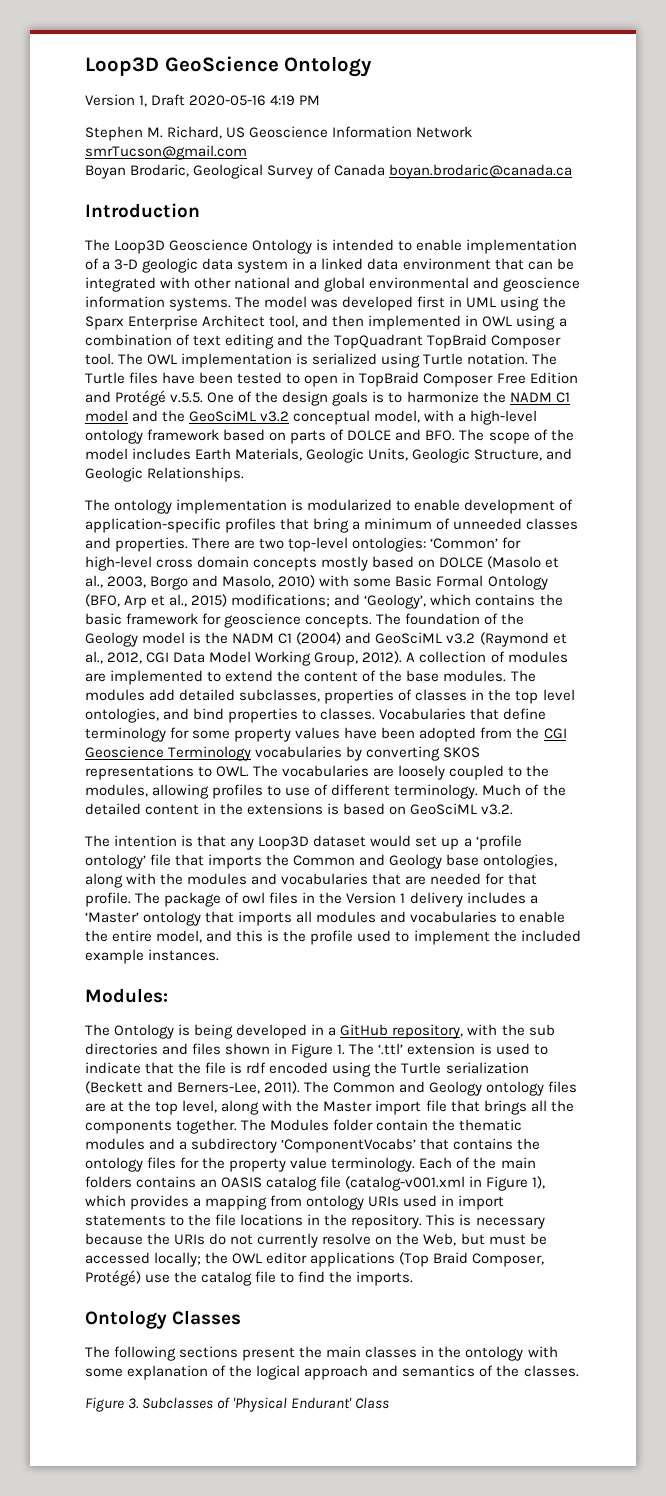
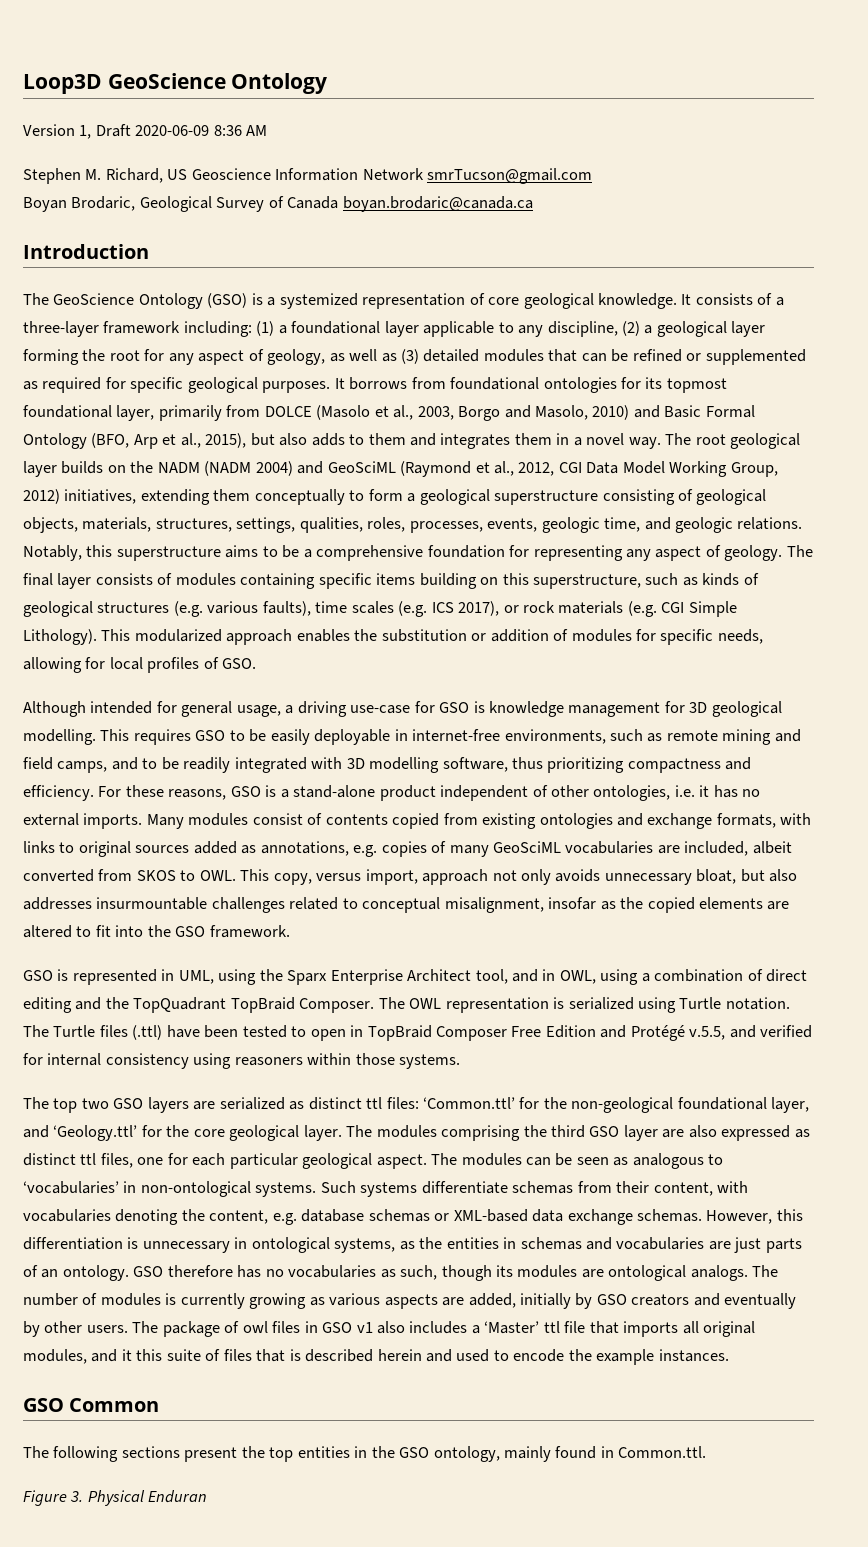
[189,95,321,106] 2020-05-16 4:19 PM -> [135,125,268,136] 2020-06-09 8:36 AM
[114,239,578,254] [85,258,574,273] [85,277,581,292] [85,296,497,311] Loop3D Geoscience Ontology is intended to enable implementation of a 3-D geologic data system in a linked data environment that can be integrated with other national and global environmental and geoscience information systems. The model was developed first in UML -> [53,293,784,309] [23,321,766,337] [23,349,806,365] [23,377,727,393] [23,405,755,421] [23,433,801,449] [23,461,778,477] [23,489,767,505] [23,517,803,533] [23,545,813,561] [23,573,759,589] [23,601,737,617] [23,629,763,645] [23,657,257,673] [23,701,782,717] [23,729,801,745] [23,757,752,773] [23,785,761,801] [23,813,812,829] [23,841,792,857] [23,869,798,885] [23,897,790,913] [23,925,290,938] [23,969,214,985] GeoScience Ontology (GSO) is a systemized representation of core geological knowledge. It consists of a three-layer framework including: (1) a foundational layer applicable to any discipline, (2) a geological layer forming the root for any aspect of geology, as well as (3) detailed modules that can be refined or supplemented as required for specific geological purposes. It borrows from foundational ontologies for its topmost foundational layer, primarily from DOLCE (Masolo et al., 2003, Borgo and Masolo, 2010) and Basic Formal Ontology (BFO, Arp et al., 2015), but also adds to them and integrates them in a novel way. The root geological layer builds on the NADM (NADM 2004) and GeoSciML (Raymond et al., 2012, CGI Data Model Working Group, 2012) initiatives, extending them conceptually to form a geological superstructure consisting of geological objects, materials, structures, settings, qualities, roles, processes, events, geologic time, and geologic relations. Notably, this superstructure aims to be a comprehensive foundation for representing any aspect of geology. The final layer consists of modules containing specific items building on this superstructure, such as kinds of geological structures (e.g. various faults), time scales (e.g. ICS 2017), or rock materials (e.g. CGI Simple Lithology). This modularized approach enables the substitution or addition of modules for specific needs, allowing for local profiles of GSO. // Although intended for general usage, a driving use-case for GSO is knowledge management for 3D geological modelling. This requires GSO to be easily deployable in internet-free environments, such as remote mining and field camps, and to be readily integrated with 3D modelling software, thus prioritizing compactness and efficiency. For these reasons, GSO is a stand-alone product independent of other ontologies, i.e. it has no external imports. Many modules consist of contents copied from existing ontologies and exchange formats, with links to original sources added as annotations, e.g. copies of many GeoSciML vocabularies are included, albeit converted from SKOS to OWL. This copy, versus import, approach not only avoids unnecessary bloat, but also addresses insurmountable challenges related to conceptual misalignment, insofar as the copied elements are altered to fit into the GSO framework. // GSO is represented in UML,
[332,315,513,330] then implemented in OWL -> [542,969,596,984] in OWL,
[193,335,222,346] text -> [766,969,808,982] direct
[491,335,562,349] [85,353,114,365] Composer tool. -> [299,998,375,1013] Composer.
[181,353,293,368] implementation -> [445,997,549,1013] representation
(159, 378) none -> [132,1025,163,1040] (.ttl)
[170,391,570,406] [85,410,538,425] [85,429,574,444] [85,448,573,463] [85,467,245,482] [85,499,574,514] [85,518,579,533] [85,537,522,552] [85,556,560,571] [85,575,548,590] [85,594,563,609] [85,613,525,628] [85,632,567,647] [85,651,568,666] [85,670,536,685] [85,689,575,704] [85,708,547,723] [85,727,567,742] [85,746,481,761] [85,765,550,780] [85,784,566,799] [85,803,514,815] [85,835,522,850] [85,854,558,869] [85,873,537,888] [85,892,131,907] v.5.5. One of the design goals is to harmonize the NADM C1 model and the GeoSciML v3.2 conceptual model, with a high-level ontology framework based on parts of DOLCE and BFO. The scope of the model includes Earth Materials, Geologic Units, Geologic Structure, and Geologic Relationships. // The ontology implementation is modularized to enable development of application-specific profiles that bring a minimum of unneeded classes and properties. There are two top-level ontologies: ‘Common’ for high-level cross domain concepts mostly based on DOLCE (Masolo et al., 2003, Borgo and Masolo, 2010) with some Basic Formal Ontology (BFO, Arp et al., 2015) modifications; and ‘Geology’, which contains the basic framework for geoscience concepts. The foundation of the Geology model is the NADM C1 (2004) and GeoSciML v3.2 (Raymond et al., 2012, CGI Data Model Working Group, 2012). A collection of modules are implemented to extend the content of the base modules. The modules add detailed subclasses, properties of classes in the top level ontologies, and bind properties to classes. Vocabularies that define terminology for some property values have been adopted from the CGI Geoscience Terminology vocabularies by converting SKOS representations to OWL. The vocabularies are loosely coupled to the modules, allowing profiles to use of different terminology. Much of the detailed content in the extensions is based on GeoSciML v3.2. // The intention is that any Loop3D dataset would set up a ‘profile ontology’ file that imports the Common and Geology base ontologies, along with the modules and vocabularies that are needed for that profile. -> [689,1025,813,1040] [23,1053,461,1069] [23,1097,810,1113] [23,1125,810,1141] [23,1153,724,1169] [23,1181,749,1197] [23,1209,803,1225] [23,1237,802,1253] [23,1265,779,1281] [23,1293,797,1309] [23,1321,128,1337] v.5.5, and verified for internal consistency using reasoners within those systems. // The top two GSO layers are serialized as distinct ttl files: ‘Common.ttl’ for the non-geological foundational layer, and ‘Geology.ttl’ for the core geological layer. The modules comprising the third GSO layer are also expressed as distinct ttl files, one for each particular geological aspect. The modules can be seen as analogous to ‘vocabularies’ in non-ontological systems. Such systems differentiate schemas from their content, with vocabularies denoting the content, e.g. database schemas or XML-based data exchange schemas. However, this differentiation is unnecessary in ontological systems, as the entities in schemas and vocabularies are just parts of an ontology. GSO therefore has no vocabularies as such, though its modules are ontological analogs. The number of modules is currently growing as various aspects are added, initially by GSO creators and eventually by other users.
[319,892,463,907] the Version 1 delivery -> [322,1321,406,1334] GSO v1 also
[143,911,202,926] ontology -> [543,1321,586,1333] ttl file
[316,911,566,923] [85,930,581,945] [85,949,220,964] [85,988,168,1003] [85,1024,555,1039] [85,1043,548,1058] [85,1062,529,1077] [85,1081,578,1096] [85,1100,574,1115] [85,1119,523,1134] [85,1138,541,1153] [85,1157,536,1172] [85,1176,546,1191] [85,1195,505,1210] [85,1214,545,1229] [85,1233,547,1248] [85,1252,545,1267] [85,1270,414,1286] [85,1310,242,1329] modules and vocabularies to enable the entire model, and this is the profile used to implement the included example instances. // Modules: // The Ontology is being developed in a GitHub repository, with the sub directories and files shown in Figure 1. The ‘.ttl’ extension is used to indicate that the file is rdf encoded using the Turtle serialization (Beckett and Berners-Lee, 2011). The Common and Geology ontology files are at the top level, along with the Master import file that brings all the components together. The Modules folder contain the thematic modules and a subdirectory ‘ComponentVocabs’ that contains the ontology files for the property value terminology. Each of the main folders contains an OASIS catalog file (catalog-v001.xml in Figure 1), which provides a mapping from ontology URIs used in import statements to the file locations in the repository. This is necessary because the URIs do not currently resolve on the Web, but must be accessed locally; the OWL editor applications (Top Braid Composer, Protégé) use the catalog file to find the imports. // Ontology Classes -> [703,1321,756,1337] [23,1349,729,1365] [23,1398,160,1412] original modules, and it this suite of files that is described herein and used to encode the example instances. // GSO Common
[326,1346,558,1361] [85,1365,579,1380] [85,1397,390,1412] main classes in the ontology with some explanation of the logical approach and semantics of the classes. // Figure 3. Subclasses of 'Physical Endurant' Class -> [269,1446,707,1462] [23,1490,208,1506] top entities in the GSO ontology, mainly found in Common.ttl. // Figure 3. Physical Enduran

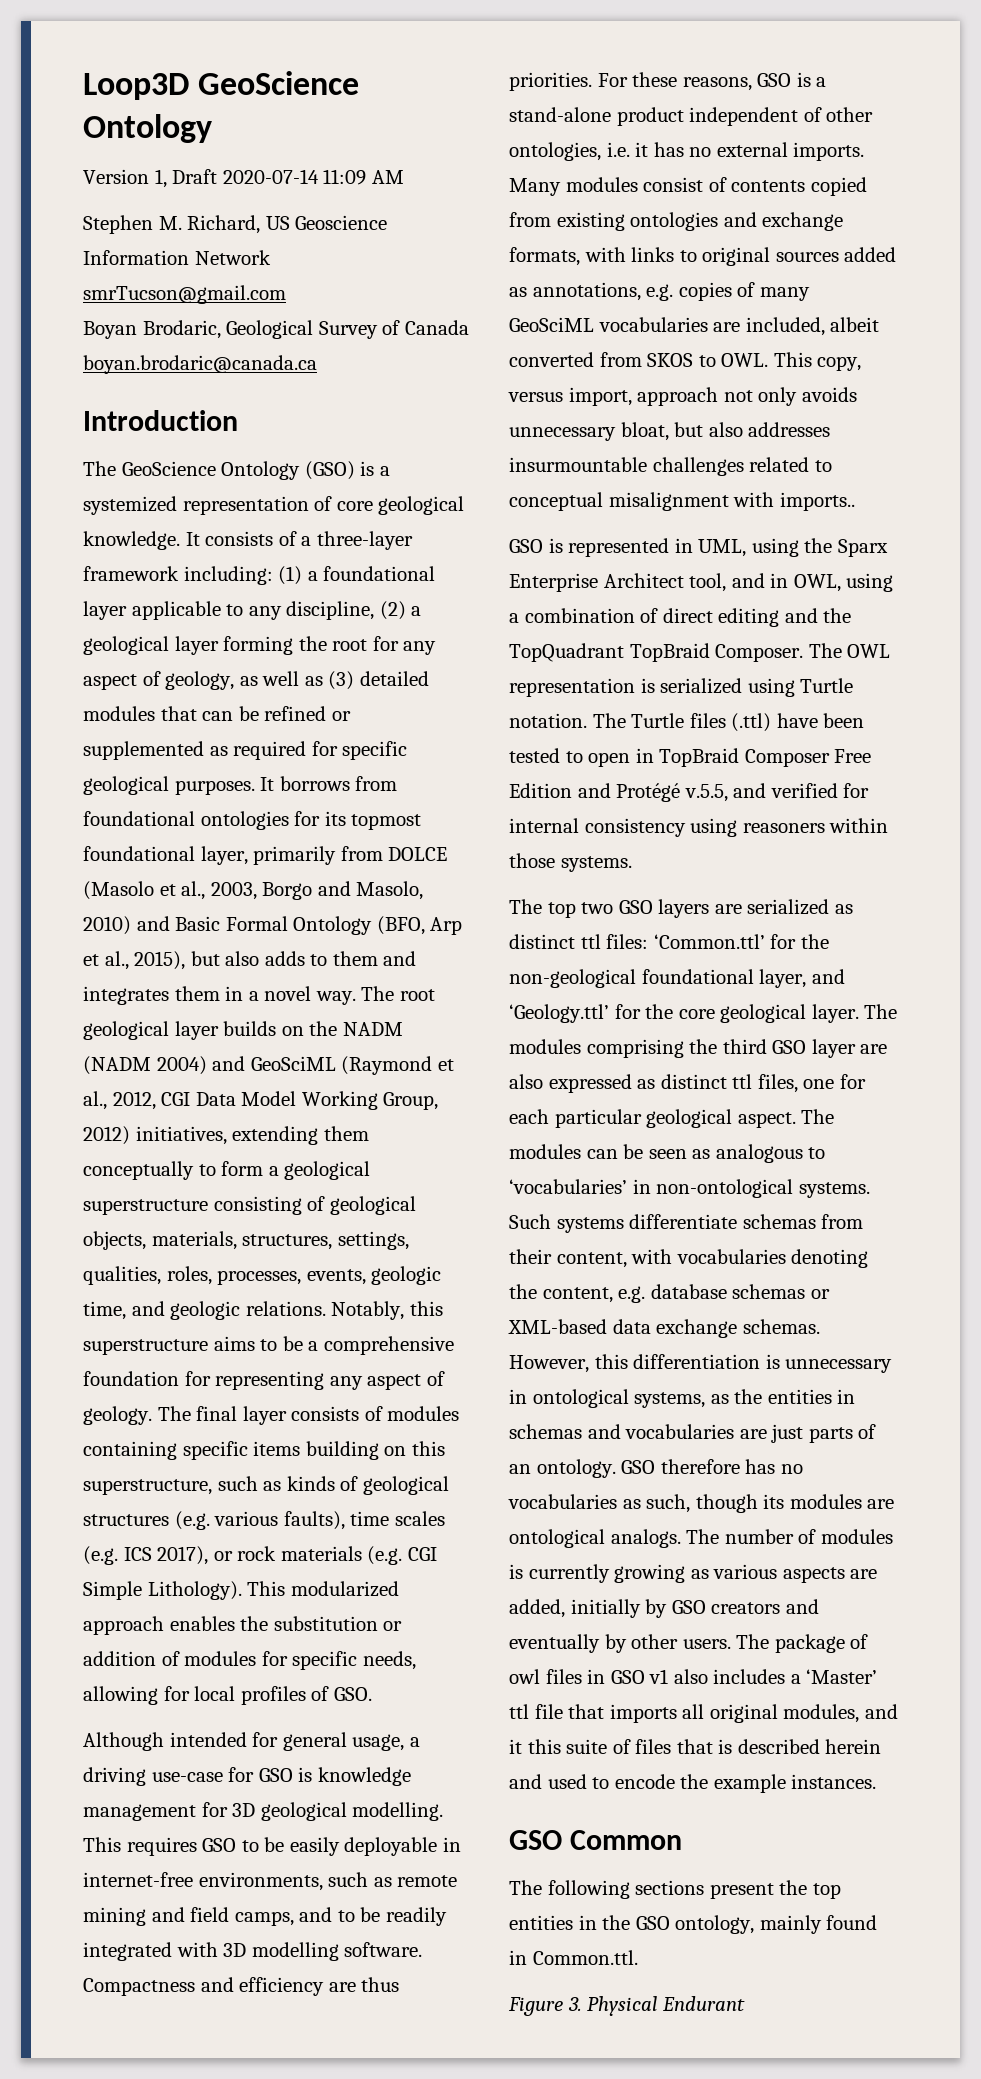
[135,125,242,136] 2020-06-09 8:36 -> [222,169,367,185] 2020-07-14 11:09
[442,757,752,773] [23,785,94,801] software, thus prioritizing compactness and efficiency. -> [344,1942,423,1957] [83,1977,400,1996] [509,72,592,91] software. Compactness and efficiency are thus priorities.
[444,897,790,913] [23,925,290,938] misalignment, insofar as the copied elements are altered to fit into the GSO framework. -> [608,492,855,511] misalignment with imports..
[148,1490,208,1503] Enduran -> [661,1996,745,2011] Endurant

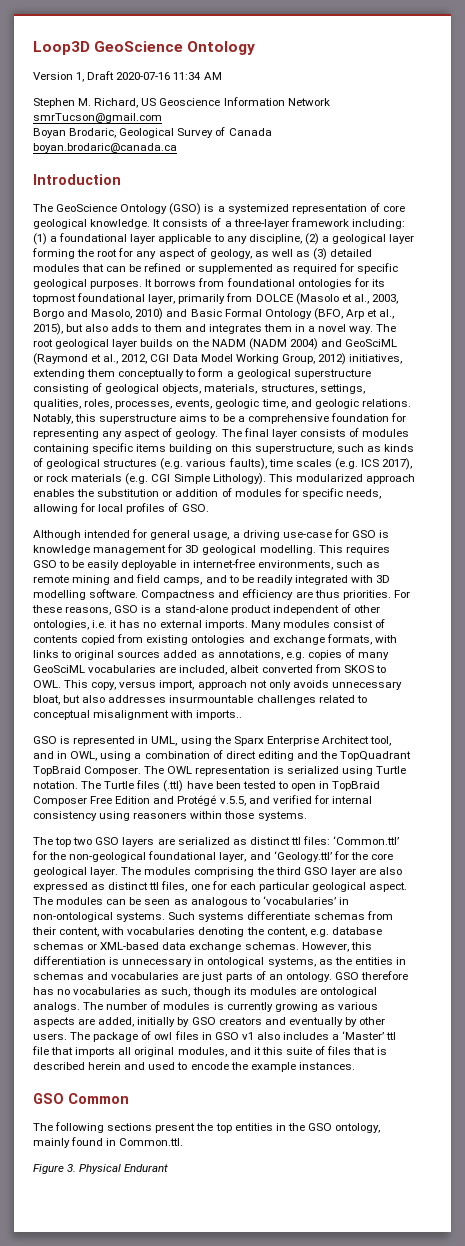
[222,169,367,185] 2020-07-14 11:09 -> [116,72,202,80] 2020-07-16 11:34

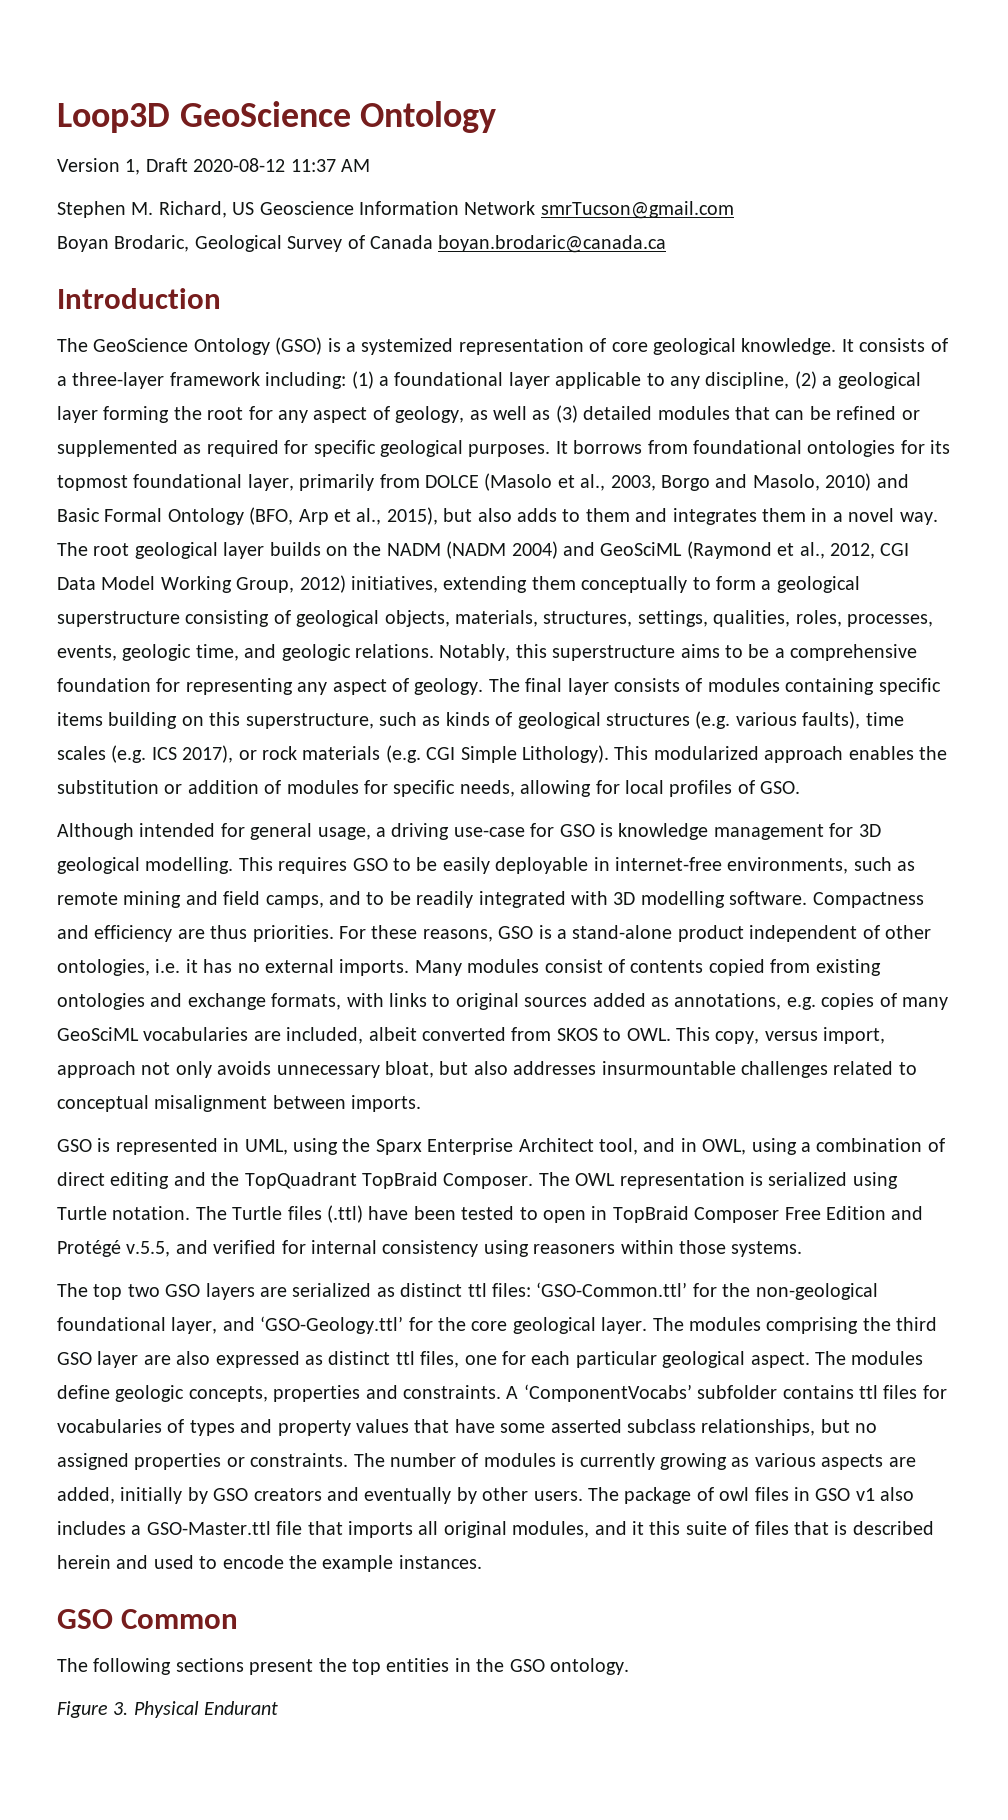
[116,72,202,80] 2020-07-16 11:34 -> [193,158,336,172] 2020-08-12 11:37
[171,710,243,720] with imports.. -> [272,1095,422,1112] between imports.
[333,836,400,845] ‘Common.ttl’ -> [536,1282,688,1297] ‘GSO-Common.ttl’
[273,851,332,862] ‘Geology.ttl’ -> [260,1316,404,1334] ‘GSO-Geology.ttl’
[106,896,349,907] [33,911,393,922] [32,927,382,937] [33,942,372,952] [33,956,406,967] [33,971,409,982] [33,987,377,997] [33,1002,80,1012] can be seen as analogous to ‘vocabularies’ in non-ontological systems. Such systems differentiate schemas from their content, with vocabularies denoting the content, e.g. database schemas or XML-based data exchange schemas. However, this differentiation is unnecessary in ontological systems, as the entities in schemas and vocabularies are just parts of an ontology. GSO therefore has no vocabularies as such, though its modules are ontological analogs. -> [57,1384,947,1402] [57,1419,878,1436] [57,1453,349,1470] define geologic concepts, properties and constraints. A ‘ComponentVocabs’ subfolder contains ttl files for vocabularies of types and property values that have some asserted subclass relationships, but no assigned properties or constraints.
[342,1031,397,1040] ‘Master’ ttl -> [146,1521,271,1535] GSO-Master.ttl
[335,1123,381,1133] [33,1137,184,1148] ontology, mainly found in Common.ttl. -> [549,1658,629,1675] ontology.

